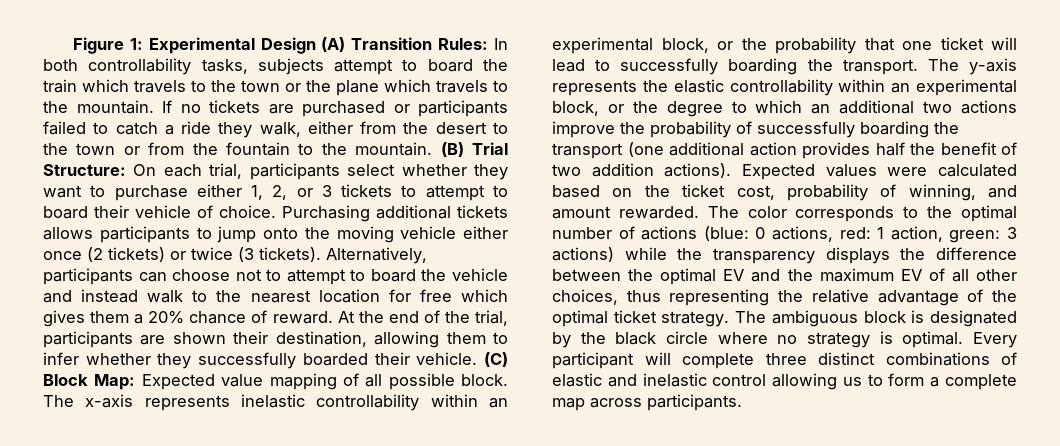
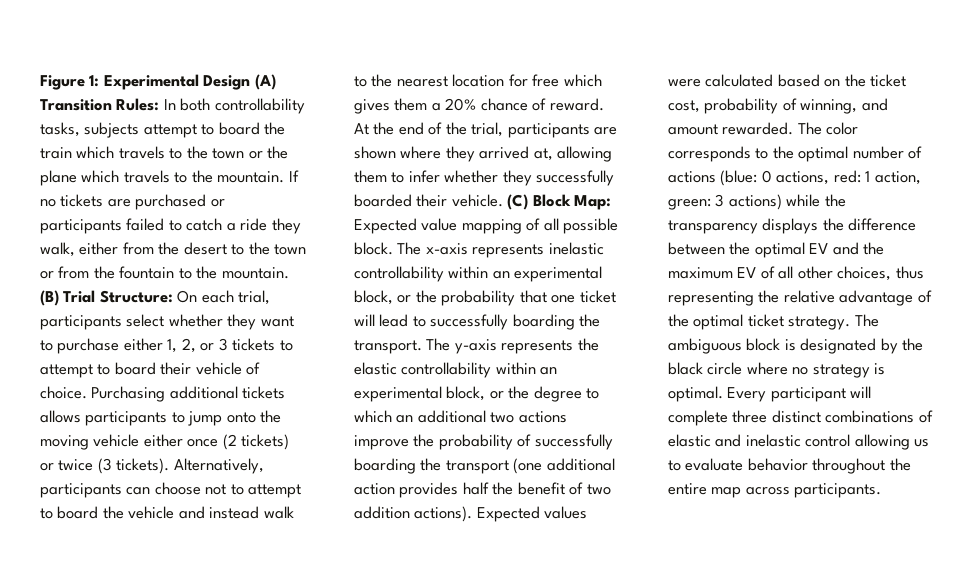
[233,331,367,347] their destination, -> [400,146,553,162] where they arrived at,
[888,373,1017,390] form a complete -> [685,458,911,474] [668,483,707,495] evaluate behavior throughout the entire

